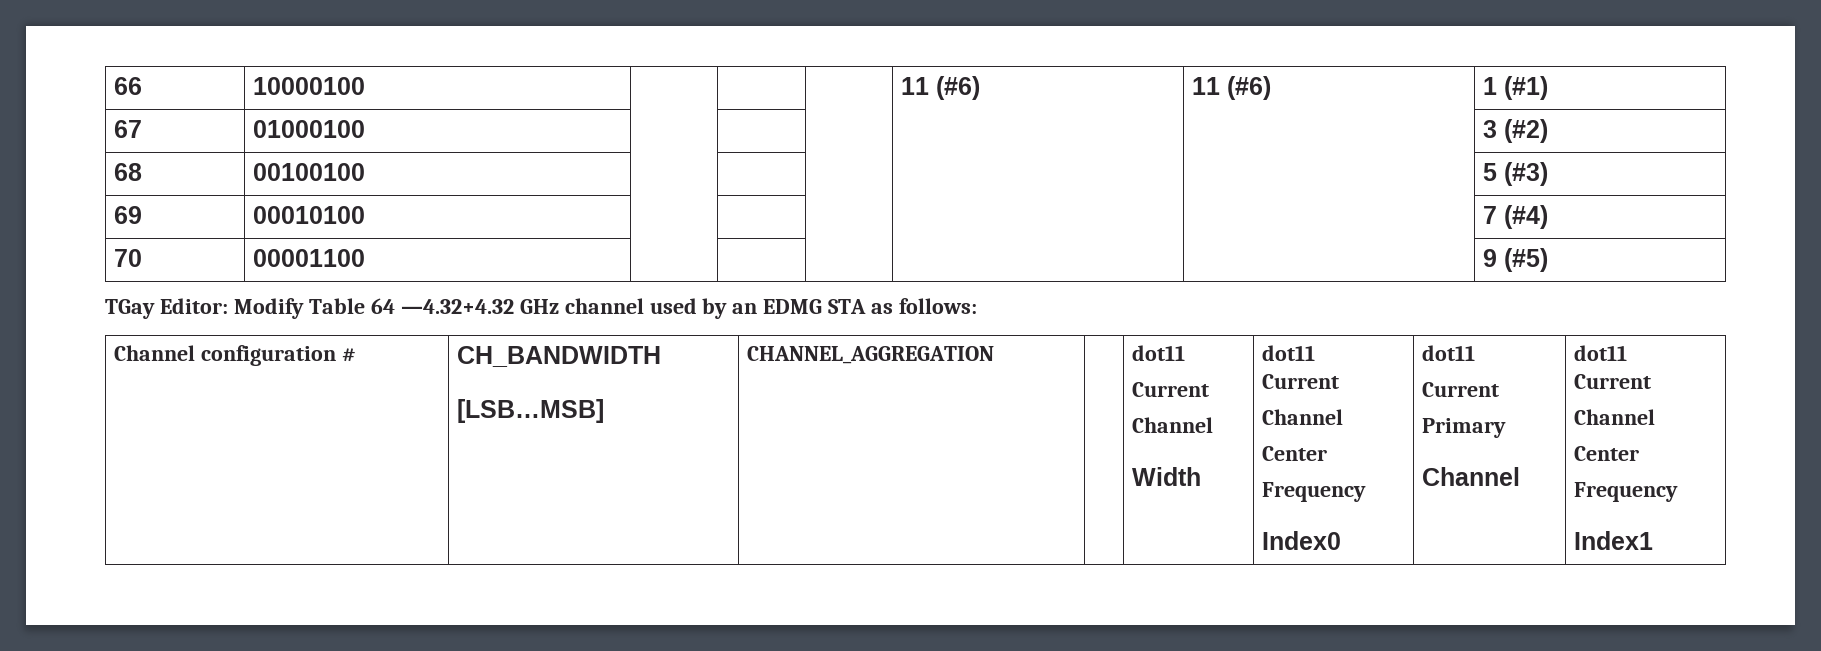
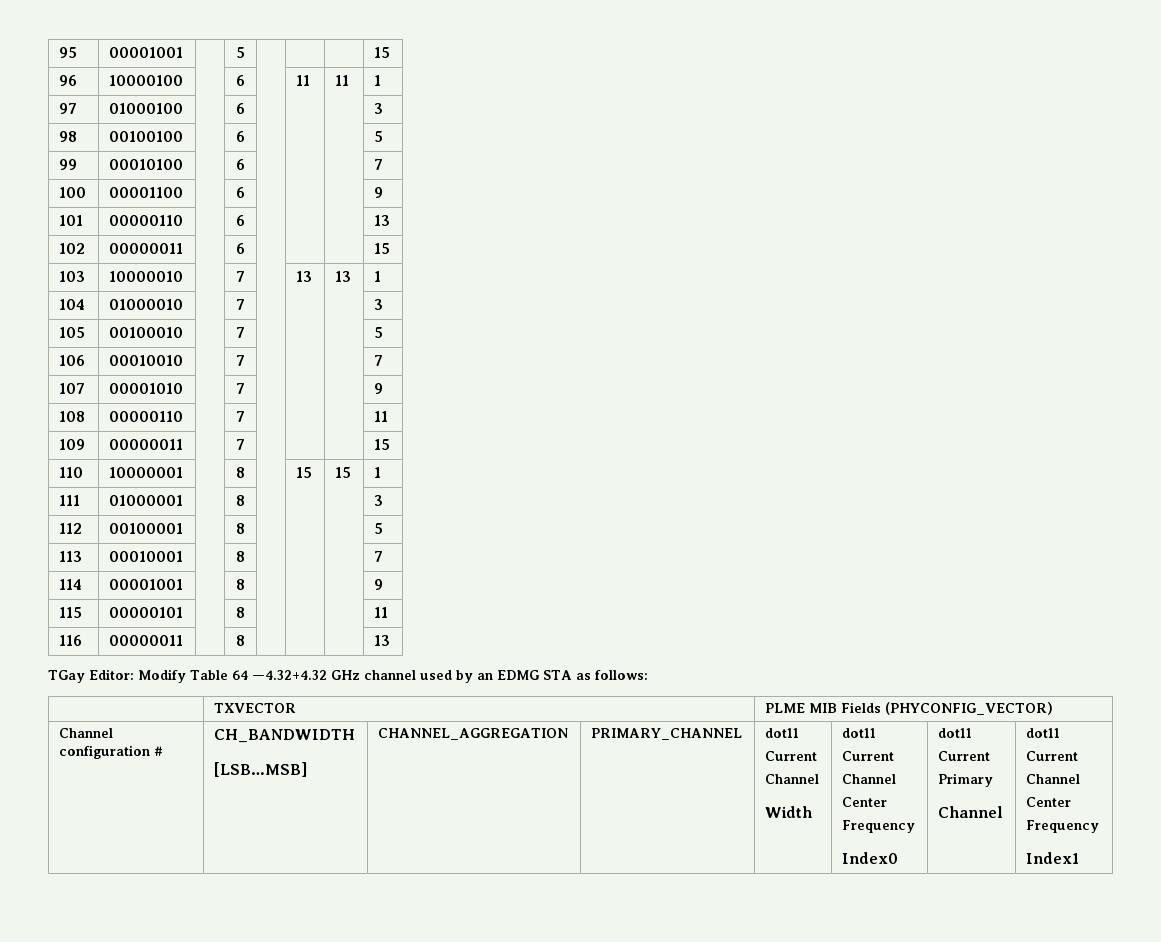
[114,77,143,95] [253,77,366,95] [901,76,981,100] [1192,76,1272,100] [1483,76,1549,100] [114,120,143,138] [253,120,366,138] [1483,119,1549,143] [114,163,143,181] [253,163,366,181] [1483,162,1549,186] [114,206,143,224] [253,206,366,224] [1483,205,1549,229] [114,249,143,267] [253,249,366,267] [1483,248,1549,272] 66 | 10000100 | | | | 11 (#6) | 11 (#6) | 1 (#1) // 67 | 01000100 | | | | | | 3 (#2) // 68 | 00100100 | | | | | | 5 (#3) // 69 | 00010100 | | | | | | 7 (#4) // 70 | 00001100 | | | | | | 9 (#5) -> [59,47,78,58] [109,47,184,58] [236,47,245,58] [374,47,391,58] [59,75,78,86] [109,75,184,86] [236,75,245,86] [296,75,311,86] [335,75,350,86] [374,75,382,86] [59,103,78,114] [109,103,184,114] [236,103,245,114] [374,103,384,114] [59,131,78,142] [109,131,184,142] [236,131,245,142] [374,131,384,142] [59,159,78,170] [109,159,184,170] [236,159,245,170] [374,159,384,170] [59,187,87,198] [109,187,184,198] [236,187,245,198] [374,187,384,198] [59,215,84,226] [109,215,184,226] [236,215,245,226] [374,215,391,226] [59,243,86,254] [109,243,184,254] [236,243,245,254] [374,243,391,254] [59,271,86,282] [109,271,184,282] [236,271,245,282] [296,271,313,282] [335,271,352,282] [374,271,382,282] [59,299,86,310] [109,299,184,310] [236,299,245,310] [374,299,384,310] [59,327,86,338] [109,327,184,338] [236,327,245,338] [374,327,384,338] [59,355,86,366] [109,355,184,366] [236,355,245,366] [374,355,384,366] [59,383,86,394] [109,383,184,394] [236,383,245,394] [374,383,384,394] [59,411,86,422] [109,411,184,422] [236,411,245,422] [374,411,389,422] [59,439,86,450] [109,439,184,450] [236,439,245,450] [374,439,391,450] [59,467,84,478] [109,467,184,478] [236,467,245,478] [296,467,313,478] [335,467,352,478] [374,467,382,478] [59,495,81,506] [109,495,184,506] [236,495,245,506] [374,495,384,506] [59,523,83,534] [109,523,184,534] [236,523,245,534] [374,523,384,534] [59,551,83,562] [109,551,184,562] [236,551,245,562] [374,551,384,562] [59,579,83,590] [109,579,184,590] [236,579,245,590] [374,579,384,590] [59,607,83,618] [109,607,184,618] [236,607,245,618] [374,607,389,618] [59,635,83,646] [109,635,184,646] [236,635,245,646] [374,635,391,646] 95 | 00001001 | | 5 | | | | 15 // 96 | 10000100 | | 6 | | 11 | 11 | 1 // 97 | 01000100 | | 6 | | | | 3 // 98 | 00100100 | | 6 | | | | 5 // 99 | 00010100 | | 6 | | | | 7 // 100 | 00001100 | | 6 | | | | 9 // 101 | 00000110 | | 6 | | | | 13 // 102 | 00000011 | | 6 | | | | 15 // 103 | 10000010 | | 7 | | 13 | 13 | 1 // 104 | 01000010 | | 7 | | | | 3 // 105 | 00100010 | | 7 | | | | 5 // 106 | 00010010 | | 7 | | | | 7 // 107 | 00001010 | | 7 | | | | 9 // 108 | 00000110 | | 7 | | | | 11 // 109 | 00000011 | | 7 | | | | 15 // 110 | 10000001 | | 8 | | 15 | 15 | 1 // 111 | 01000001 | | 8 | | | | 3 // 112 | 00100001 | | 8 | | | | 5 // 113 | 00010001 | | 8 | | | | 7 // 114 | 00001001 | | 8 | | | | 9 // 115 | 00000101 | | 8 | | | | 11 // 116 | 00000011 | | 8 | | | | 13
(978, 306) none -> [214,703,297,713] [765,702,1054,715] // | TXVECTOR | PLME MIB Fields (PHYCONFIG_VECTOR)
(995, 355) none -> [591,728,743,740] PRIMARY_CHANNEL

